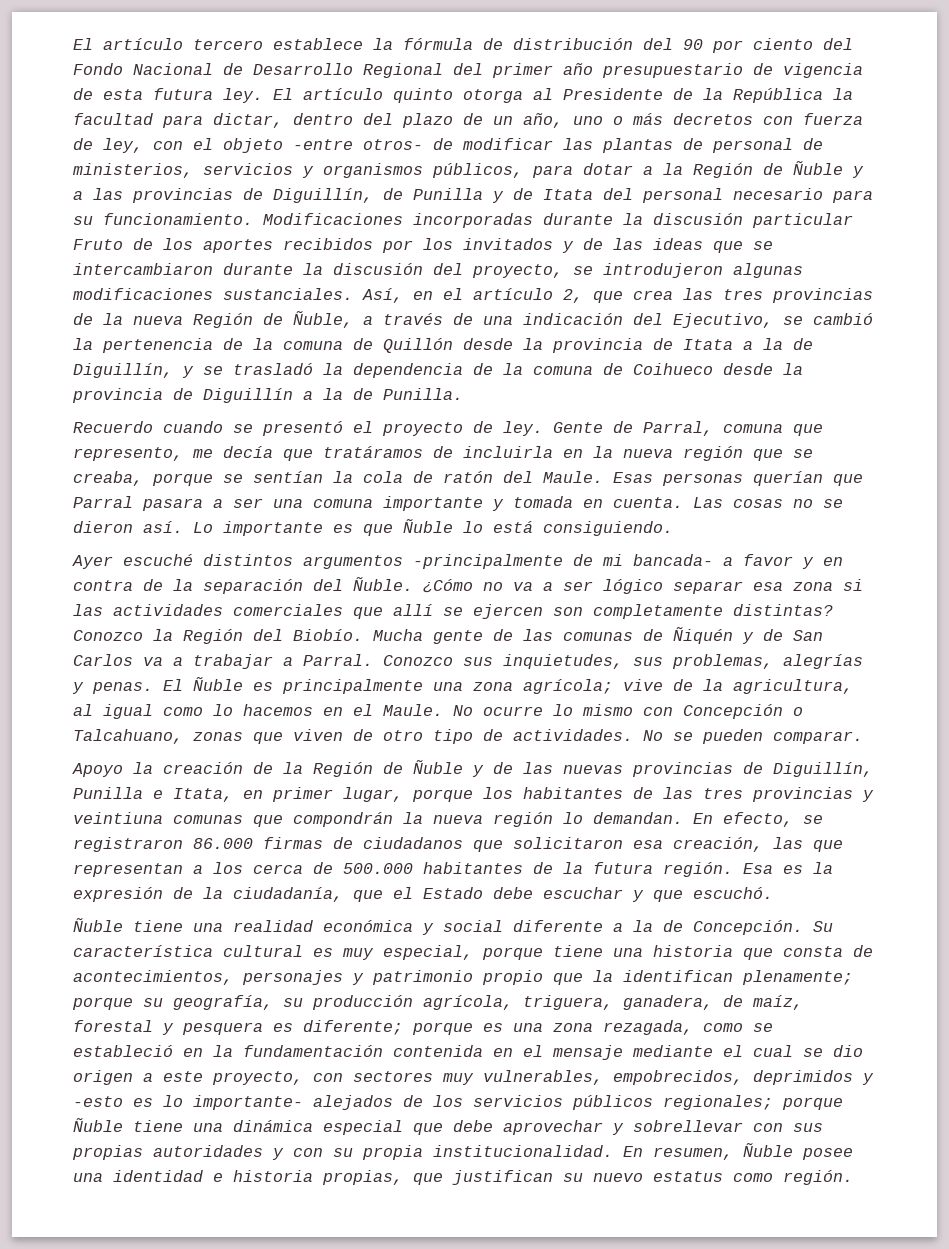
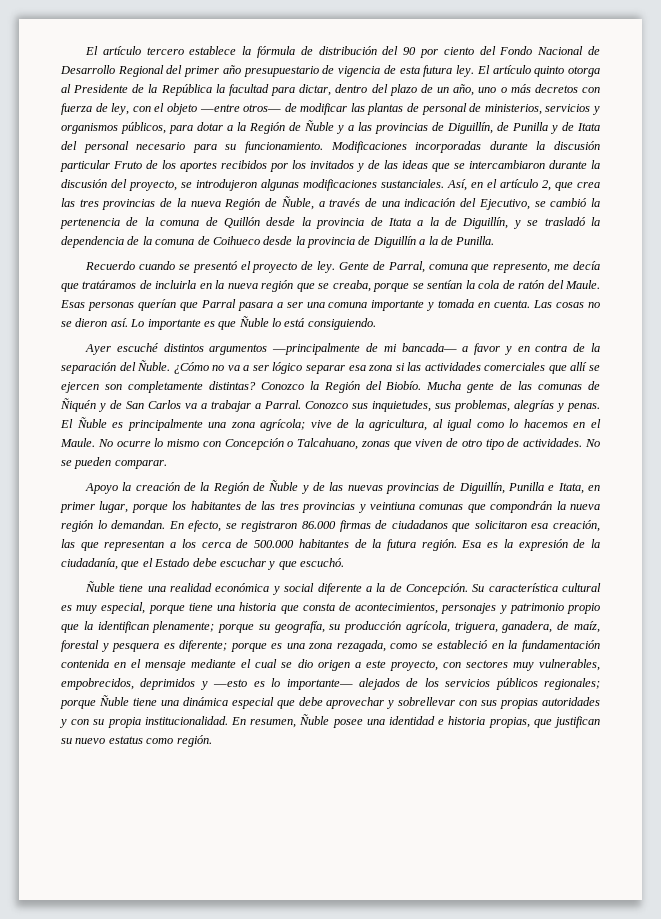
[293,139,423,150] -entre otros- -> [199,104,282,112] —entre otros—
[413,554,563,569] -principalmente -> [272,343,361,355] —principalmente
[633,554,713,566] bancada- -> [401,343,457,352] bancada—
[73,1096,123,1107] -esto -> [213,679,248,687] —esto
[193,1095,303,1110] importante- -> [286,679,353,690] importante—

